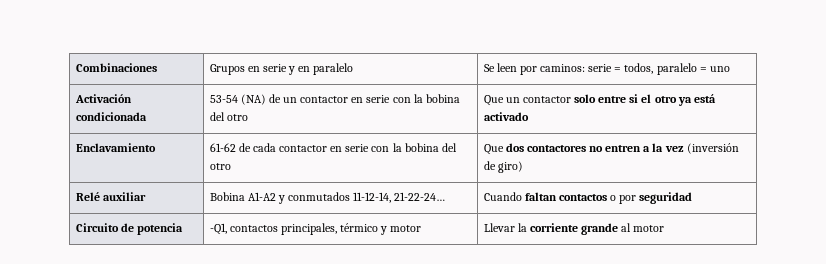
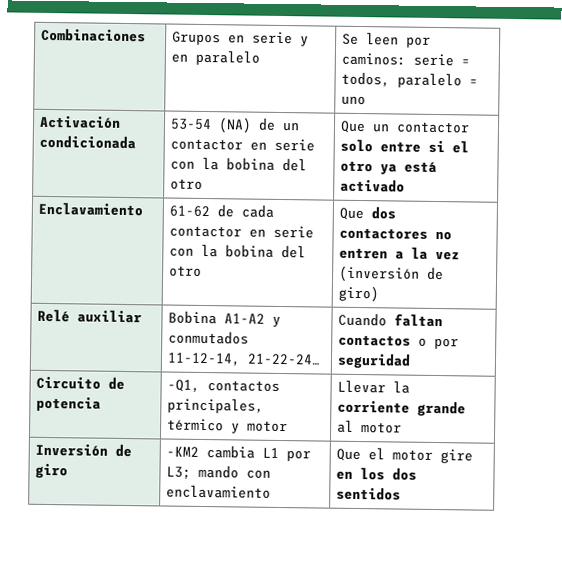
(665, 228) none -> [34,442,132,458] [34,462,68,479] [165,445,311,462] [165,464,271,480] [165,484,271,499] [335,447,473,464] [335,467,417,481] [335,486,401,501] // Inversión de giro | -KM2 cambia L1 por L3; mando con enclavamiento | Que el motor gire en los dos sentidos

